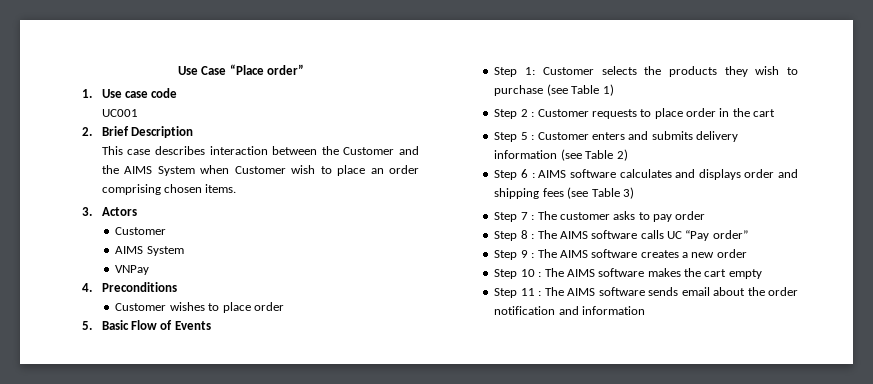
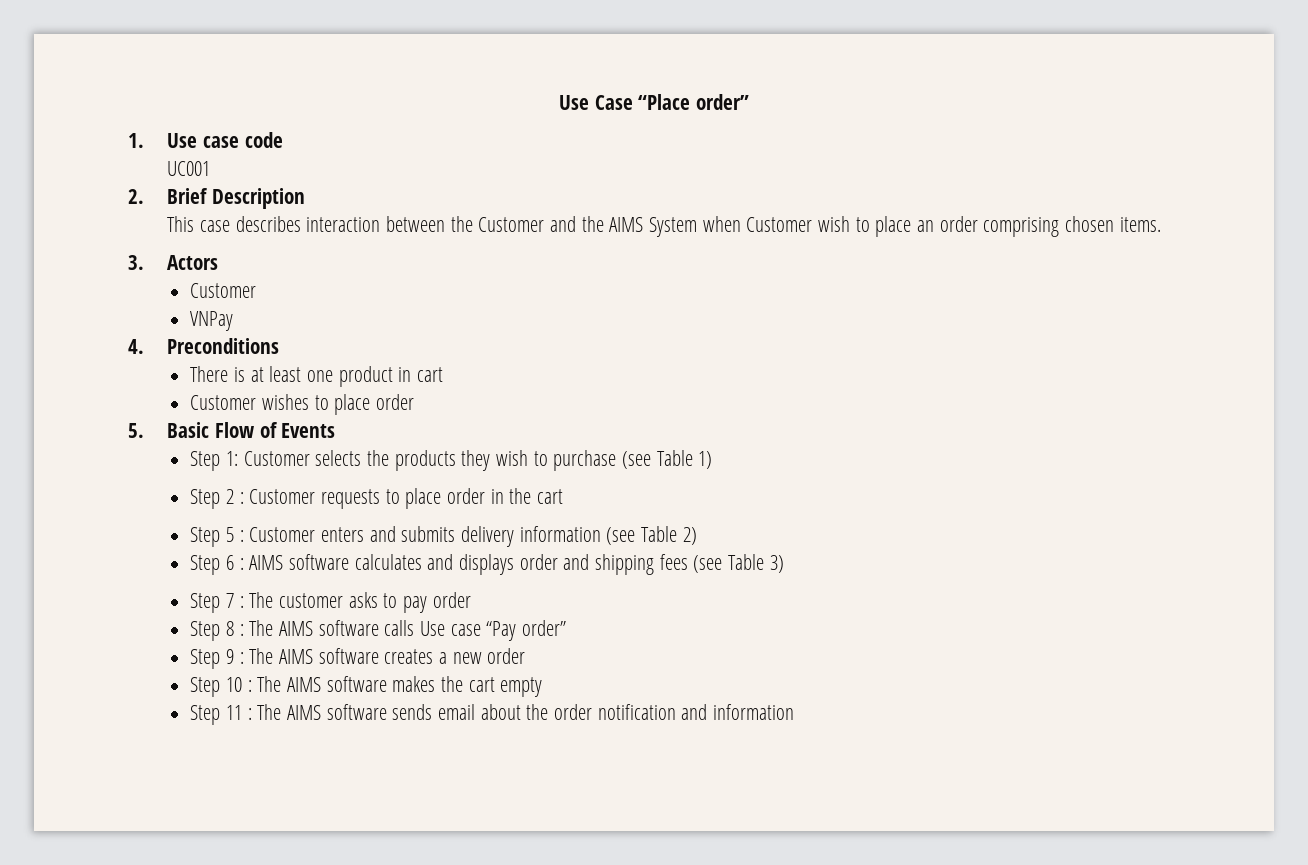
[115,246,184,256] // AIMS System -> (257, 290) none
(177, 287) none -> [190,366,443,387] // There is at least one product in cart
[667,231,683,239] UC -> [419,621,481,636] Use case

